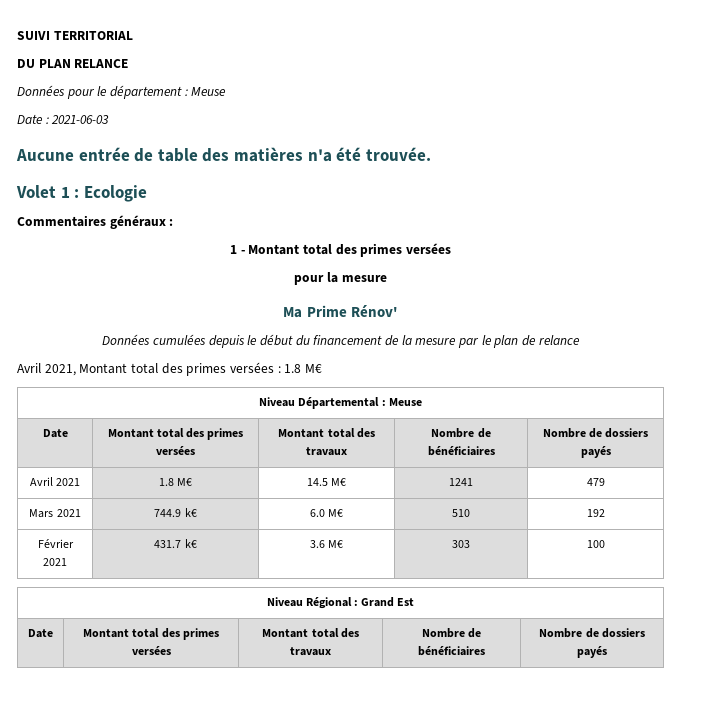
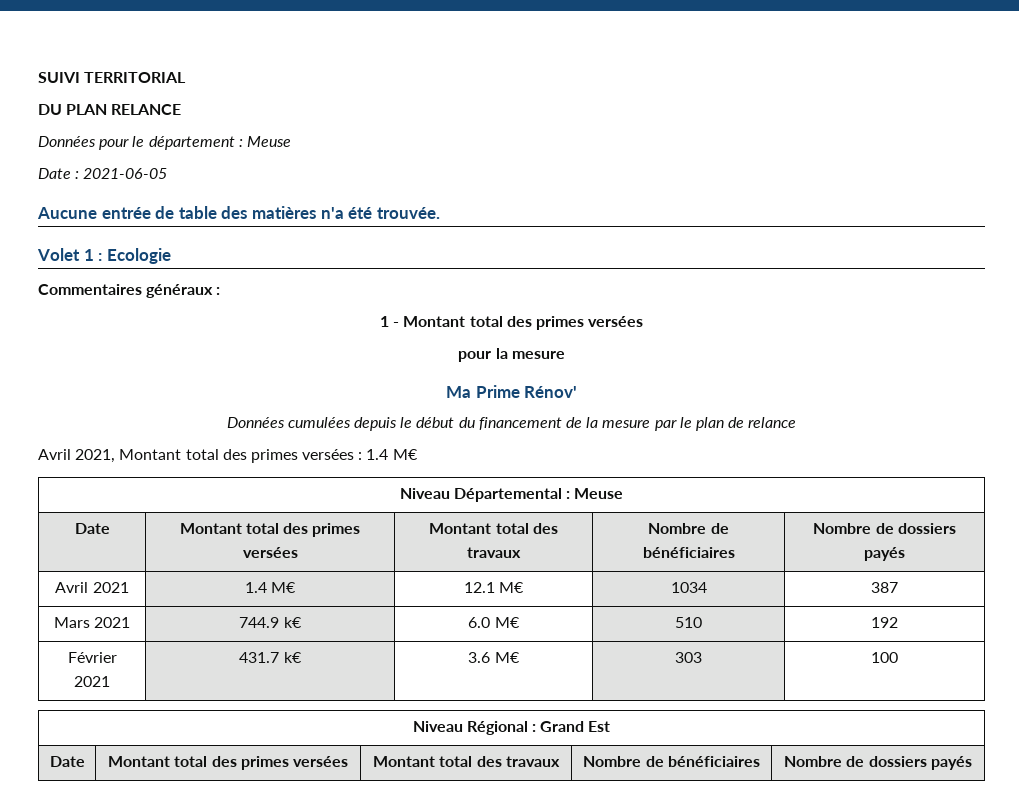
[51,115,110,124] 2021-06-03 -> [83,168,168,179] 2021-06-05
[284,364,302,373] 1.8 -> [366,449,389,460] 1.4
[158,478,193,486] [306,478,347,486] [449,478,473,486] [586,478,605,486] 1.8 M€ | 14.5 M€ | 1241 | 479 -> [244,582,297,593] [463,582,525,593] [670,582,707,593] [871,582,898,593] 1.4 M€ | 12.1 M€ | 1034 | 387

